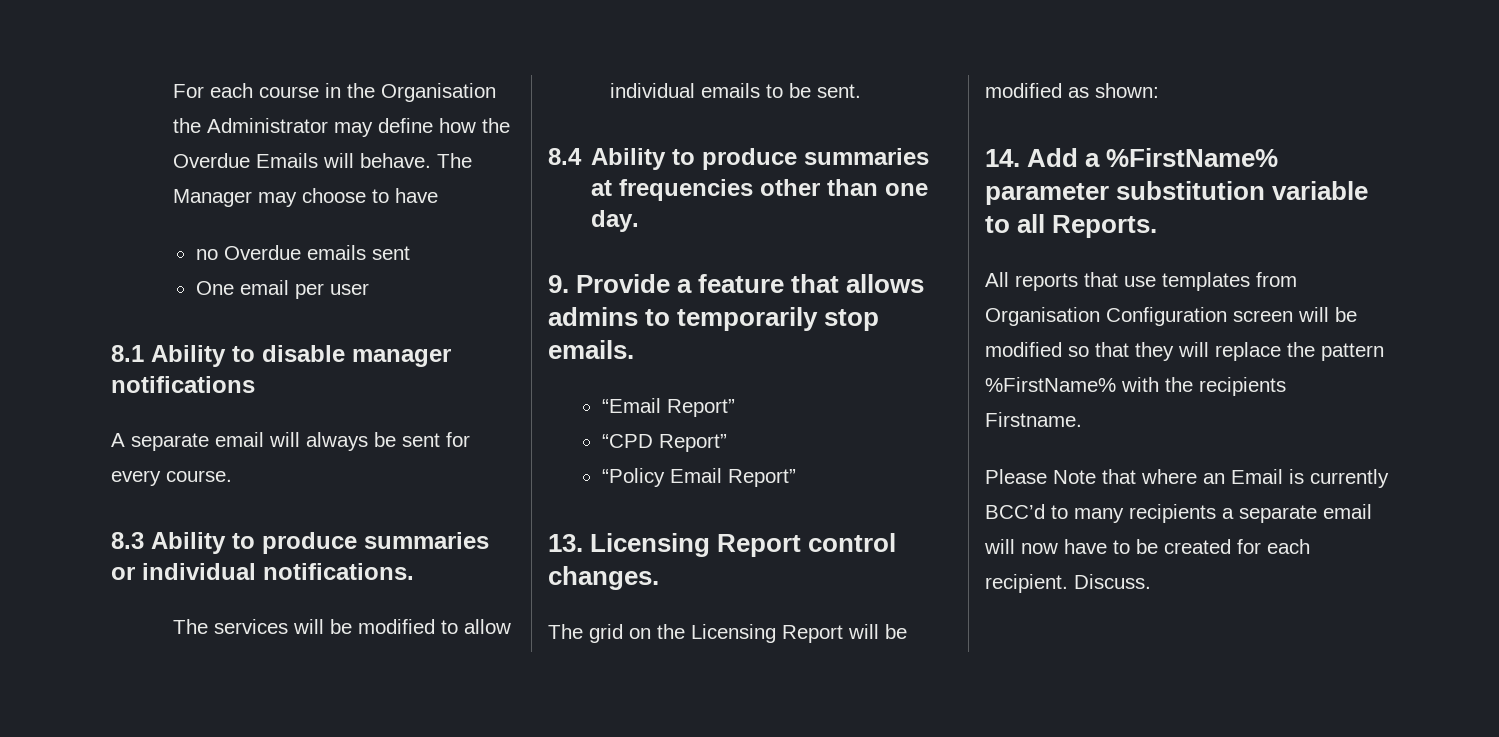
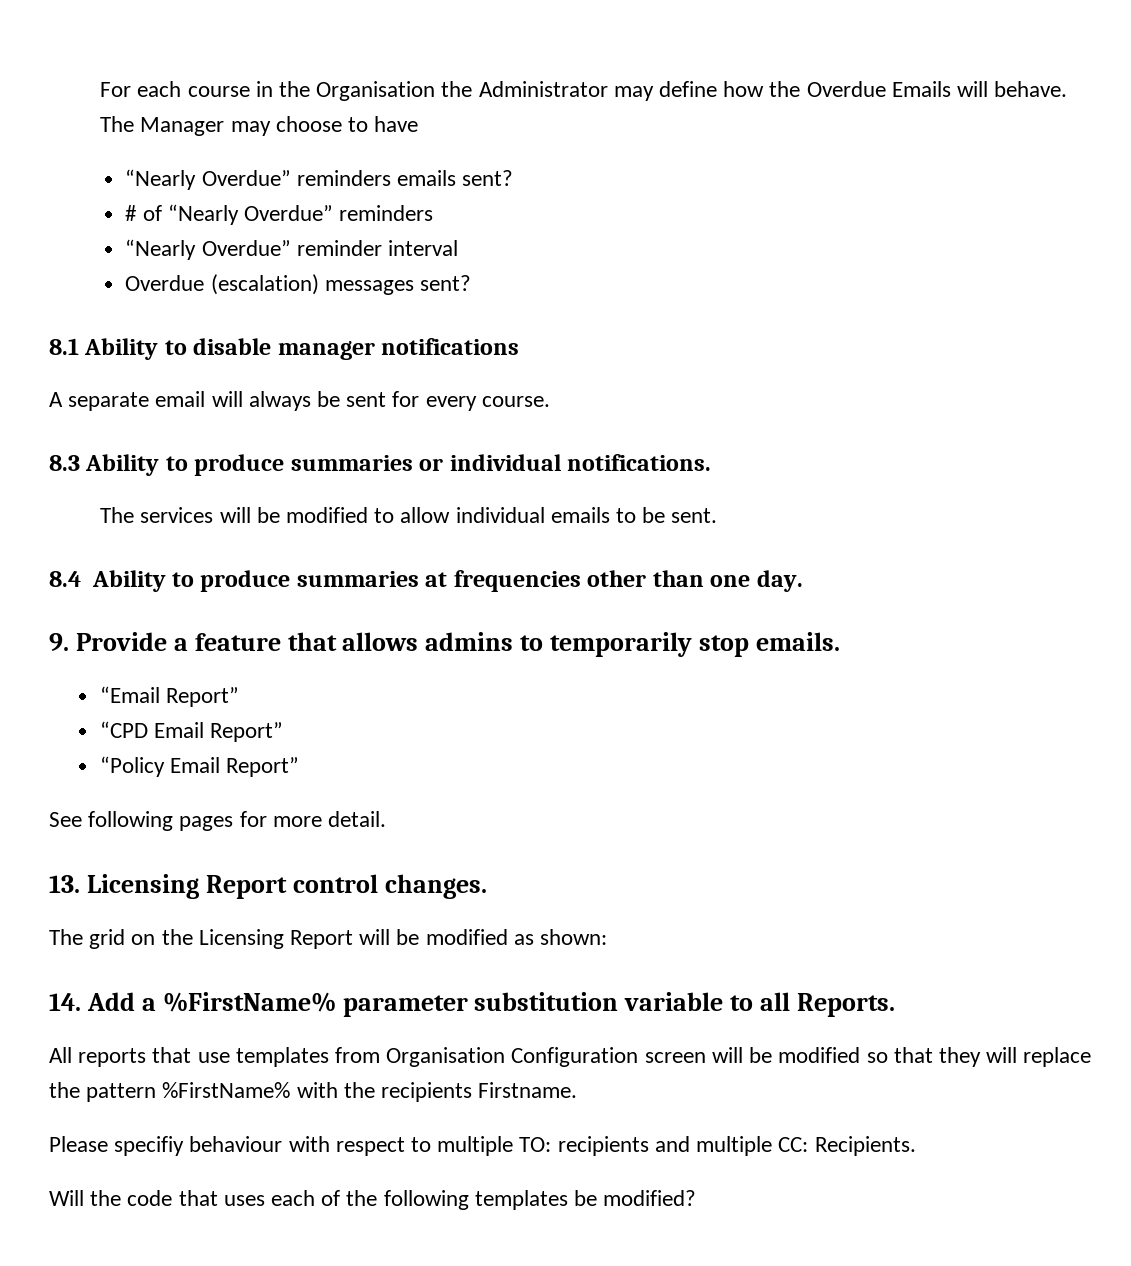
[195,245,410,260] [195,280,369,299] no Overdue emails sent // One email per user -> [125,169,514,190] [125,204,434,225] [125,239,459,260] [125,274,472,295] “Nearly Overdue” reminders emails sent? // # of “Nearly Overdue” reminders // “Nearly Overdue” reminder interval // Overdue (escalation) messages sent?
(653, 441) none -> [154,722,205,738] Email
(796, 478) none -> [49,811,387,831] // See following pages for more detail.
[1053,469,1389,488] [985,504,1372,523] [984,539,1310,554] [985,574,1151,593] Note that where an Email is currently BCC’d to many recipients a separate email will now have to be created for each recipient. Discuss. -> [114,1136,916,1156] [49,1190,697,1210] specifiy behaviour with respect to multiple TO: recipients and multiple CC: Recipients. // Will the code that uses each of the following templates be modified?

